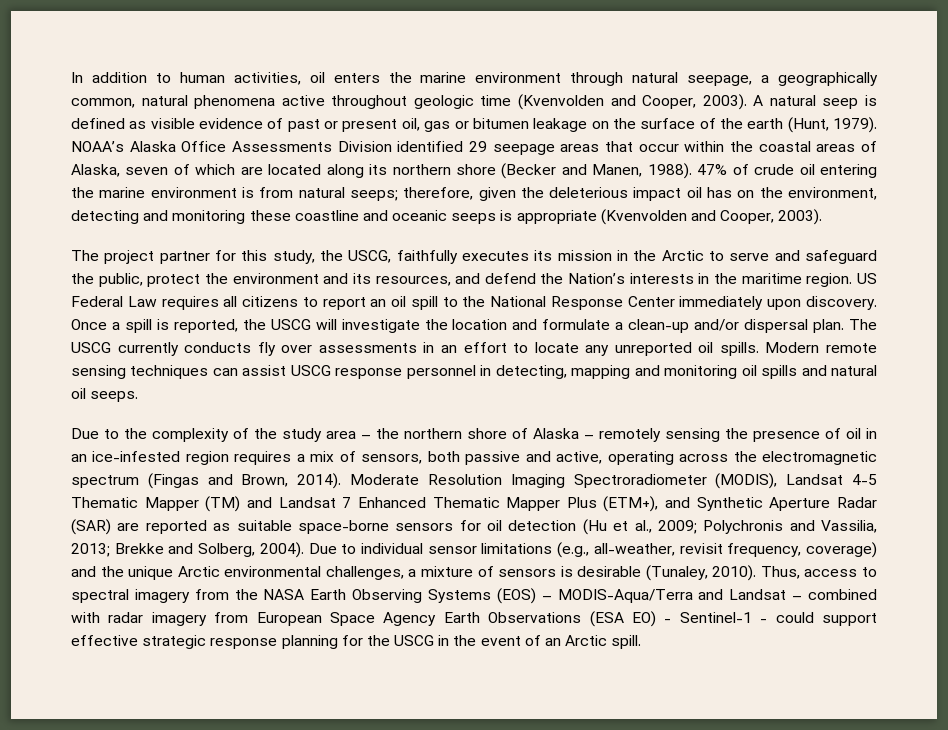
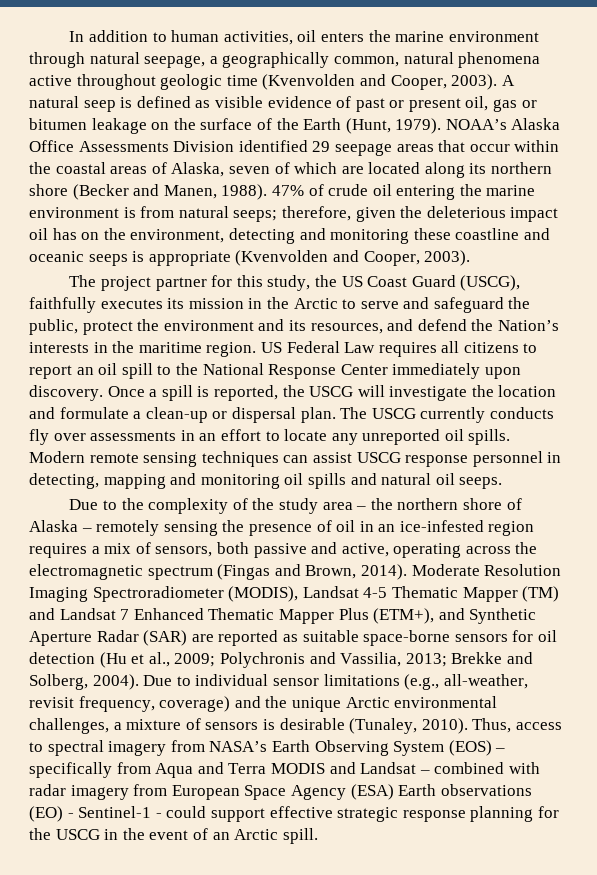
[747,118,784,129] earth -> [303,118,342,130] Earth
[348,250,392,263] USCG, -> [341,275,521,291] US Coast Guard (USCG),
[694,319,740,331] and/or -> [212,411,228,419] or
[234,589,305,600] the NASA -> [209,741,268,752] NASA’s
[428,589,491,603] Systems -> [393,741,445,756] System
[557,589,693,603] MODIS-Aqua/Terra -> [29,762,325,778] specifically from Aqua and Terra MODIS
[443,611,656,627] Earth Observations (ESA EO) -> [350,784,532,800] [29,806,63,822] (ESA) Earth observations (EO)

